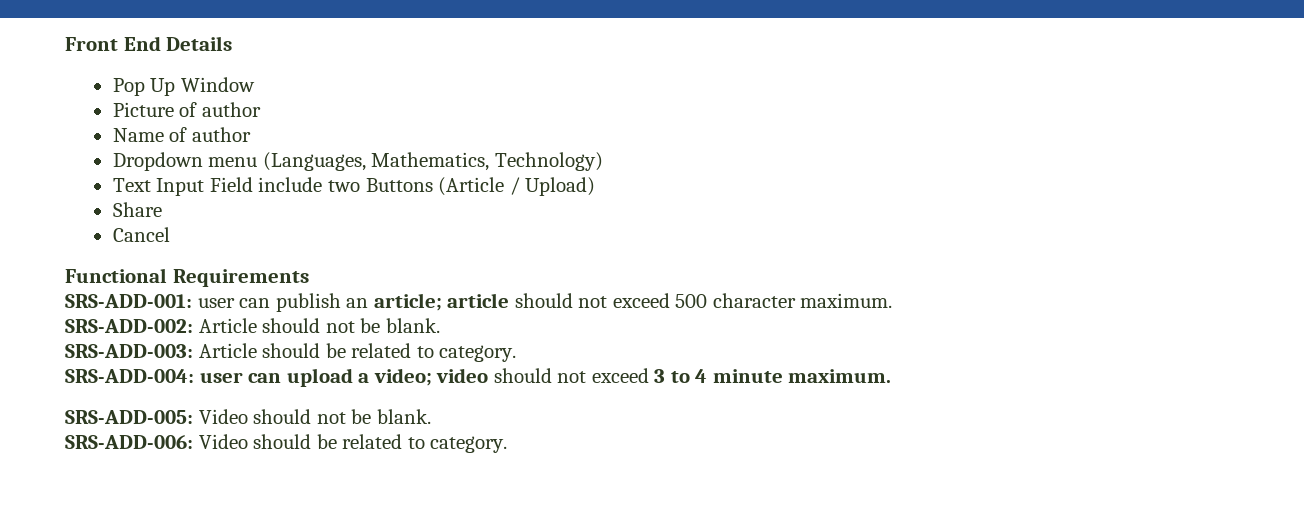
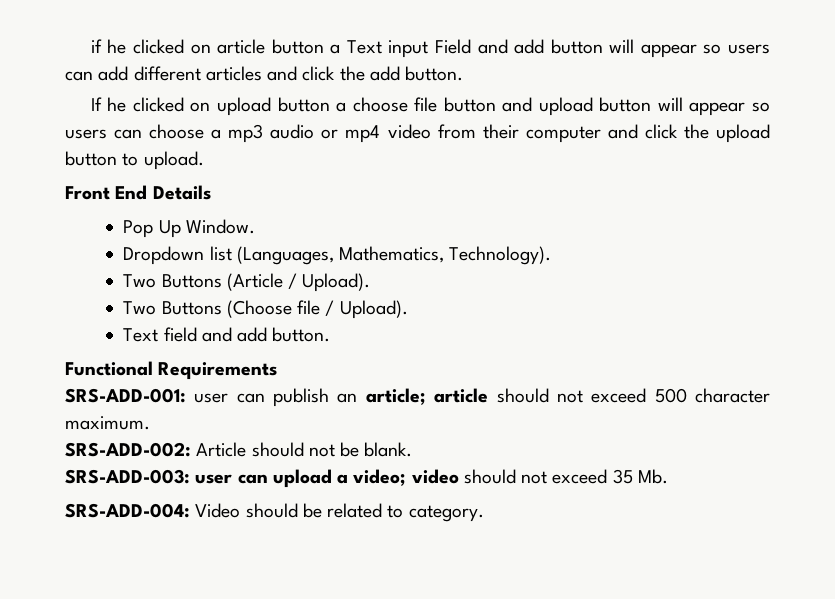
(65, 44) none -> [90,39,770,58] [65,66,464,81] [90,97,770,116] [65,124,771,143] [65,151,204,170] if he clicked on article button a Text input Field and add button will appear so users can add different articles and click the add button. // If he clicked on upload button a choose file button and upload button will appear so users can choose a mp3 audio or mp4 video from their computer and click the upload button to upload. //
[180,77,255,92] [112,102,261,117] [112,127,251,142] Window // Picture of author // Name of author -> [185,219,255,234] Window.
[208,157,258,167] menu -> [209,246,232,261] list
[494,152,603,171] [112,177,596,196] [112,202,162,217] [112,227,170,242] Technology) // Text Input Field include two Buttons (Article / Upload) // Share // Cancel -> [449,246,552,265] [123,273,371,292] [123,300,408,319] [123,327,331,342] Technology). // Two Buttons (Article / Upload). // Two Buttons (Choose file / Upload). // Text field and add button.
[198,343,517,362] [65,369,194,383] Article should be related to category. // SRS-ADD-004: -> (190, 476) none
[654,369,892,383] [65,409,431,424] [65,435,193,449] 3 to 4 minute maximum. // SRS-ADD-005: Video should not be blank. // SRS-ADD-006: -> [612,469,668,484] [65,503,190,518] 35 Mb. // SRS-ADD-004:

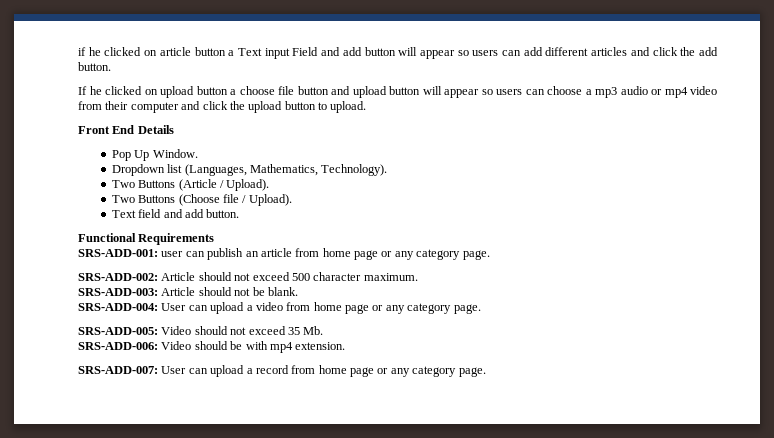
[365,388,489,405] article; article -> [260,248,490,260] [78,272,196,281] article from home page or any category page. // SRS-ADD-002: Article
[65,442,191,457] SRS-ADD-002: -> [78,288,158,296] SRS-ADD-003:
[65,469,459,488] SRS-ADD-003: user can upload a video; video -> [78,302,481,314] [78,326,192,335] SRS-ADD-004: User can upload a video from home page or any category page. // SRS-ADD-005: Video
[65,503,190,518] SRS-ADD-004: -> [78,342,158,350] SRS-ADD-006:
[327,503,484,522] related to category. -> [245,341,346,353] [78,365,486,377] with mp4 extension. // SRS-ADD-007: User can upload a record from home page or any category page.

